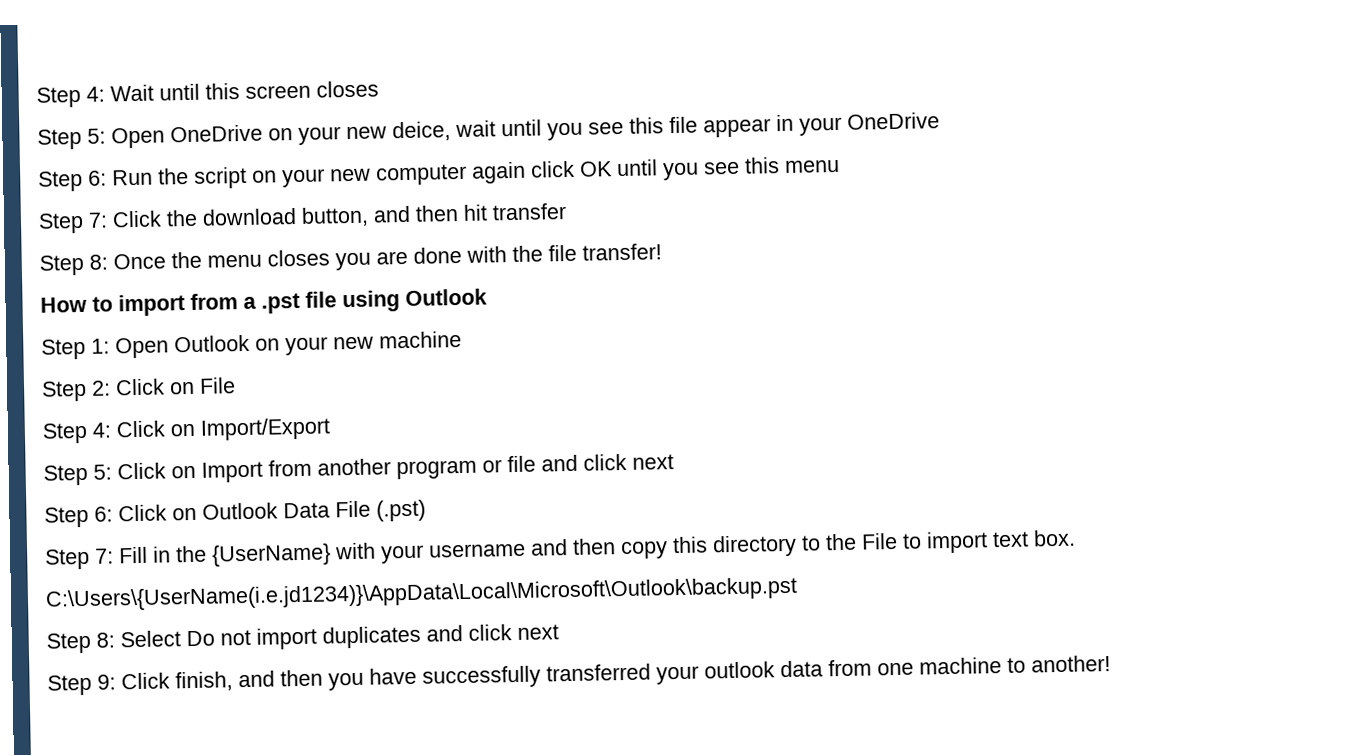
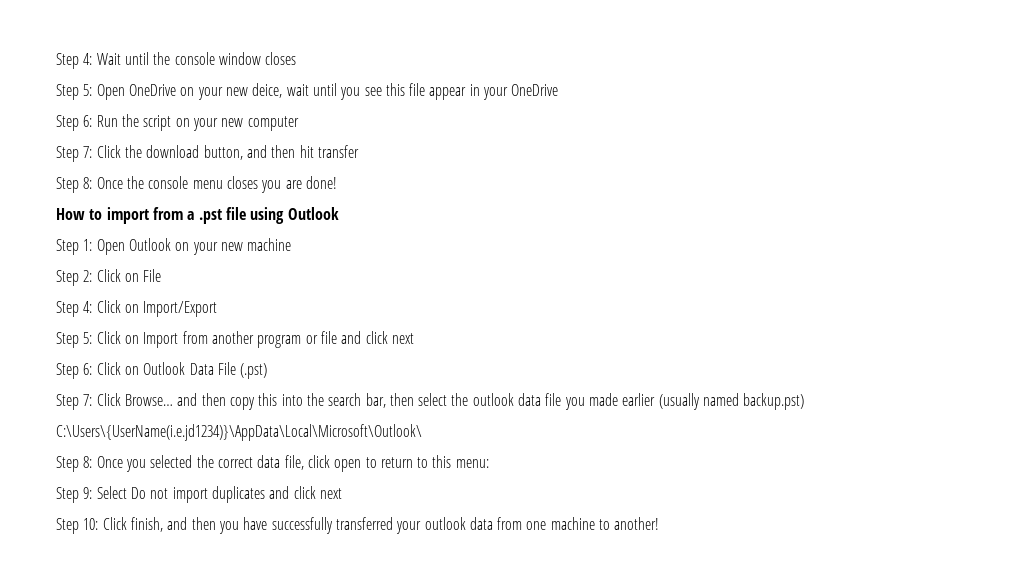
[205,83,311,100] this screen -> [153,52,261,65] the console window
[471,157,840,184] again click OK until you see this menu -> (299, 123) none
(202, 260) none -> [148,176,189,189] console
[413,243,662,264] done with the file transfer! -> [305,176,337,189] done!
[119,529,1076,567] [45,576,798,612] [46,632,115,654] Fill in the {UserName} with your username and then copy this directory to the File to import text box. // C:\Users\{UserName(i.e.jd1234)}\AppData\Local\Microsoft\Outlook\backup.pst // Step 8: -> [96,393,805,410] [56,424,422,441] [56,455,489,472] [56,487,93,503] Click Browse… and then copy this into the search bar, then select the outlook data file you made earlier (usually named backup.pst) // C:\Users\{UserName(i.e.jd1234)}\AppData\Local\Microsoft\Outlook\ // Step 8: Once you selected the correct data file, click open to return to this menu: // Step 9:
[97,674,116,690] 9: -> [83,518,99,530] 10:

